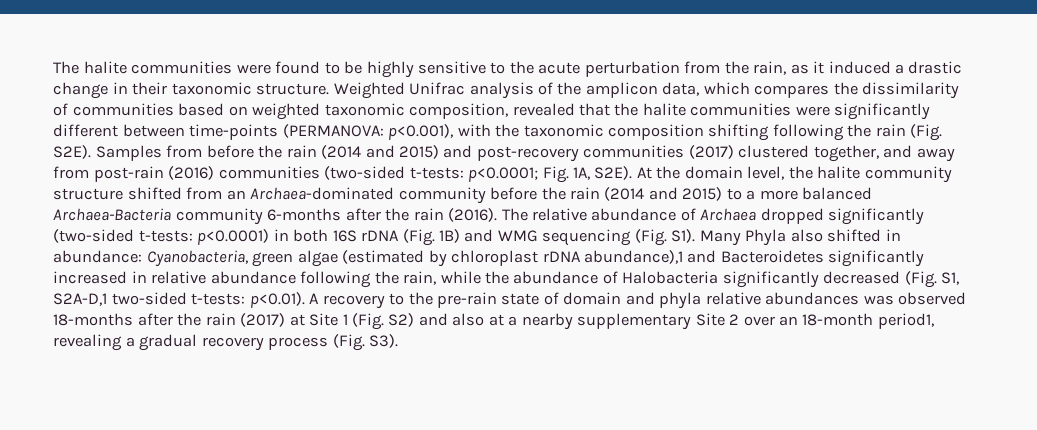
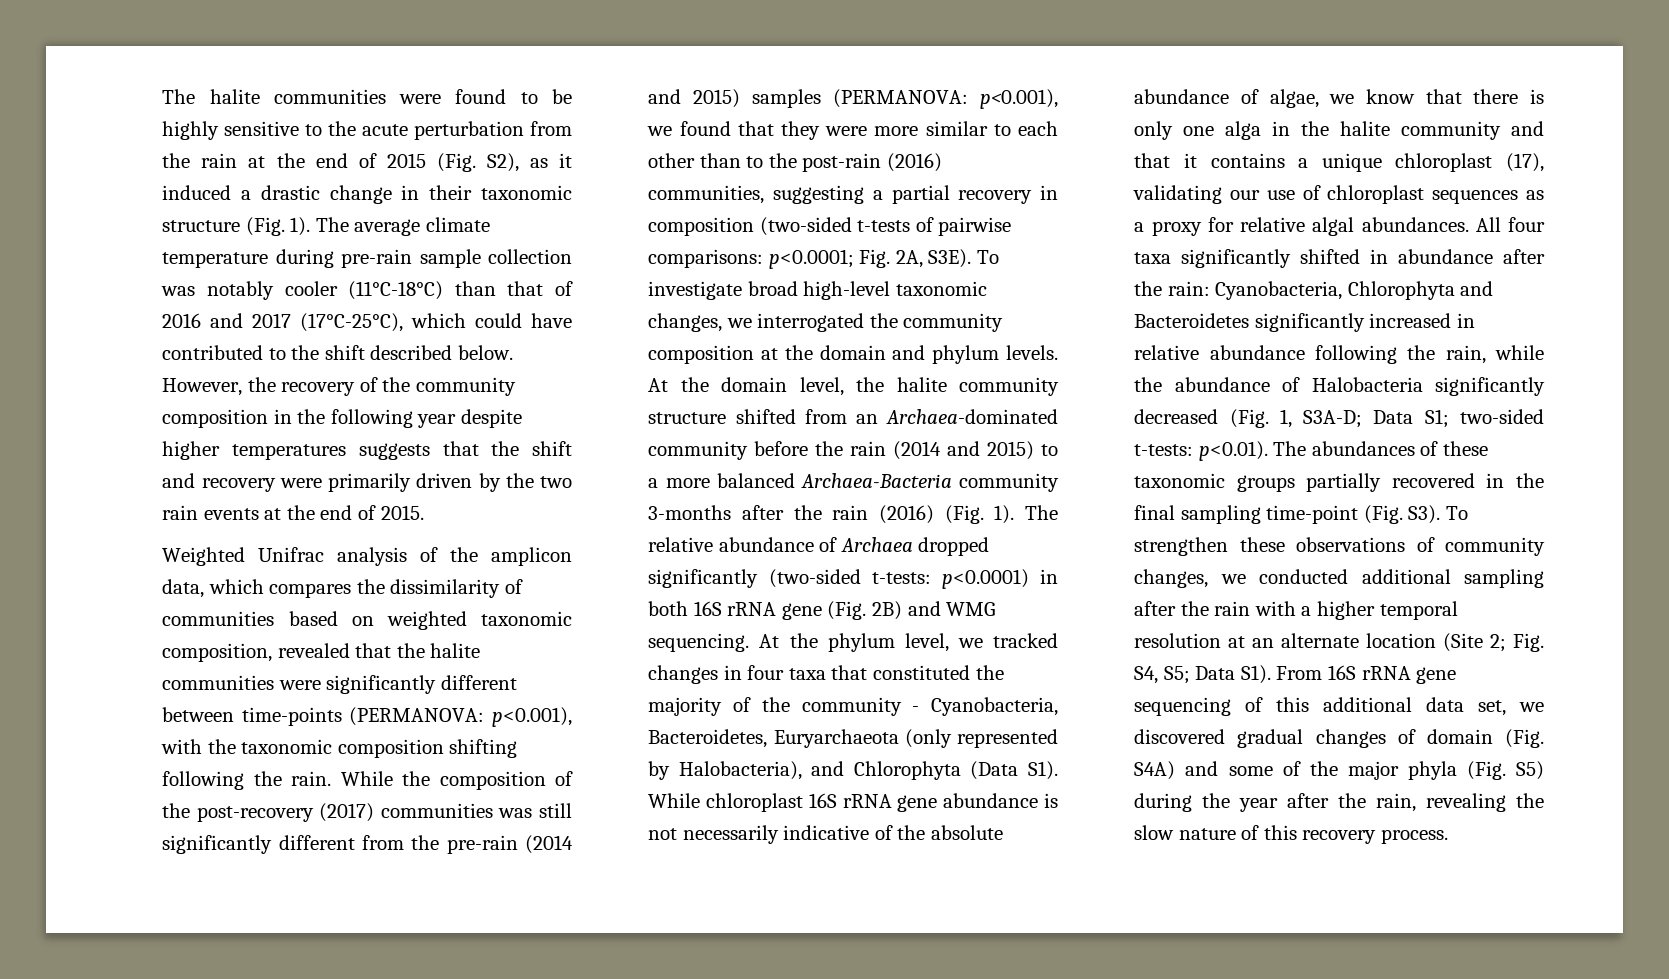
[753,61,787,75] rain, -> [201,153,519,172] rain at the end of 2015 (Fig. S2),
[256,83,330,95] structure. -> [162,217,491,236] [162,249,572,268] [161,281,573,300] [162,313,572,332] [162,345,514,360] [162,377,517,396] [162,409,523,428] [162,441,572,460] [162,473,572,492] [162,505,424,520] structure (Fig. 1). The average climate temperature during pre-rain sample collection was notably cooler (11°C-18°C) than that of 2016 and 2017 (17°C-25°C), which could have contributed to the shift described below. However, the recovery of the community composition in the following year despite higher temperatures suggests that the shift and recovery were primarily driven by the two rain events at the end of 2015. //
[875,124,943,141] [53,145,955,162] [53,166,633,183] rain (Fig. S2E). Samples from before the rain (2014 and 2015) and post-recovery communities (2017) clustered together, and away from post-rain (2016) communities (two-sided t-tests: p<0.0001; Fig. 1A, S2E). -> [291,771,573,790] [162,803,572,822] [162,835,574,854] [648,89,1058,109] [647,121,1058,140] [648,153,943,172] [648,185,1058,204] [648,217,1012,236] [648,249,1000,269] [648,281,987,300] [648,313,1004,332] [648,345,1058,364] rain. While the composition of the post-recovery (2017) communities was still significantly different from the pre-rain (2014 and 2015) samples (PERMANOVA: p<0.001), we found that they were more similar to each other than to the post-rain (2016) communities, suggesting a partial recovery in composition (two-sided t-tests of pairwise comparisons: p<0.0001; Fig. 2A, S3E). To investigate broad high-level taxonomic changes, we interrogated the community composition at the domain and phylum levels.
[267,208,498,222] 6-months after the rain (2016). -> [648,505,1015,524] 3-months after the rain (2016) (Fig. 1).
[361,229,901,246] [53,250,683,267] rDNA (Fig. 1B) and WMG sequencing (Fig. S1). Many Phyla also shifted in abundance: Cyanobacteria, green algae (estimated by chloroplast rDNA abundance),1 -> [727,601,996,620] [648,633,1058,652] [648,665,1004,684] [648,697,1058,716] [648,729,1058,748] [648,761,1058,780] [648,793,1058,812] [648,825,1004,844] [1134,89,1544,108] [1134,121,1544,140] [1134,153,1544,172] [1133,185,1544,204] [1134,217,1545,236] [1134,249,1545,268] [1134,281,1455,300] rRNA gene (Fig. 2B) and WMG sequencing. At the phylum level, we tracked changes in four taxa that constituted the majority of the community - Cyanobacteria, Bacteroidetes, Euryarchaeota (only represented by Halobacteria), and Chlorophyta (Data S1). While chloroplast 16S rRNA gene abundance is not necessarily indicative of the absolute abundance of algae, we know that there is only one alga in the halite community and that it contains a unique chloroplast (17), validating our use of chloroplast sequences as a proxy for relative algal abundances. All four taxa significantly shifted in abundance after the rain: Cyanobacteria, Chlorophyta
[941,272,960,285] [53,292,967,309] [53,313,934,330] [53,334,399,351] S1, S2A-D,1 two-sided t-tests: p<0.01). A recovery to the pre-rain state of domain and phyla relative abundances was observed 18-months after the rain (2017) at Site 1 (Fig. S2) and also at a nearby supplementary Site 2 over an 18-month period1, revealing a gradual recovery process (Fig. S3). -> [1279,409,1544,428] [1134,441,1489,461] [1134,473,1544,492] [1134,505,1469,524] [1134,537,1545,556] [1134,569,1544,588] [1134,601,1458,620] [1134,633,1544,652] [1134,665,1457,684] [1134,697,1544,716] [1134,729,1544,748] [1134,761,1544,780] [1134,793,1544,812] [1134,825,1449,844] 1, S3A-D; Data S1; two-sided t-tests: p<0.01). The abundances of these taxonomic groups partially recovered in the final sampling time-point (Fig. S3). To strengthen these observations of community changes, we conducted additional sampling after the rain with a higher temporal resolution at an alternate location (Site 2; Fig. S4, S5; Data S1). From 16S rRNA gene sequencing of this additional data set, we discovered gradual changes of domain (Fig. S4A) and some of the major phyla (Fig. S5) during the year after the rain, revealing the slow nature of this recovery process.

